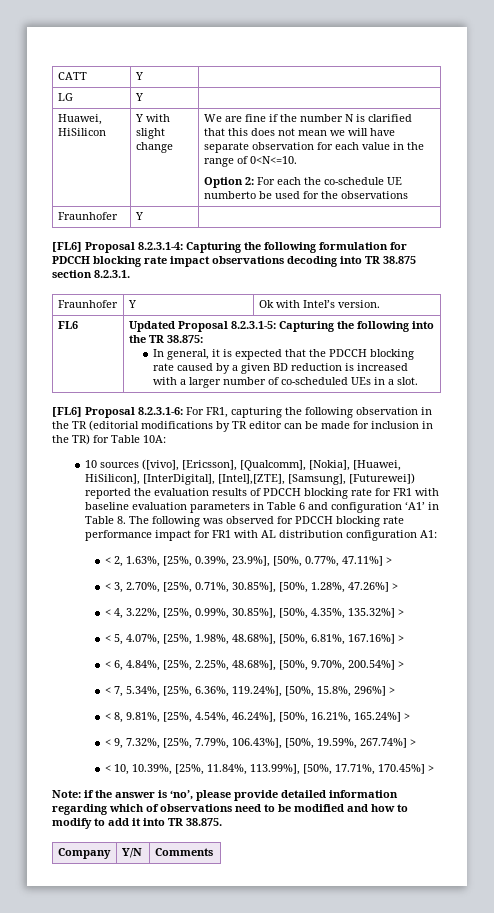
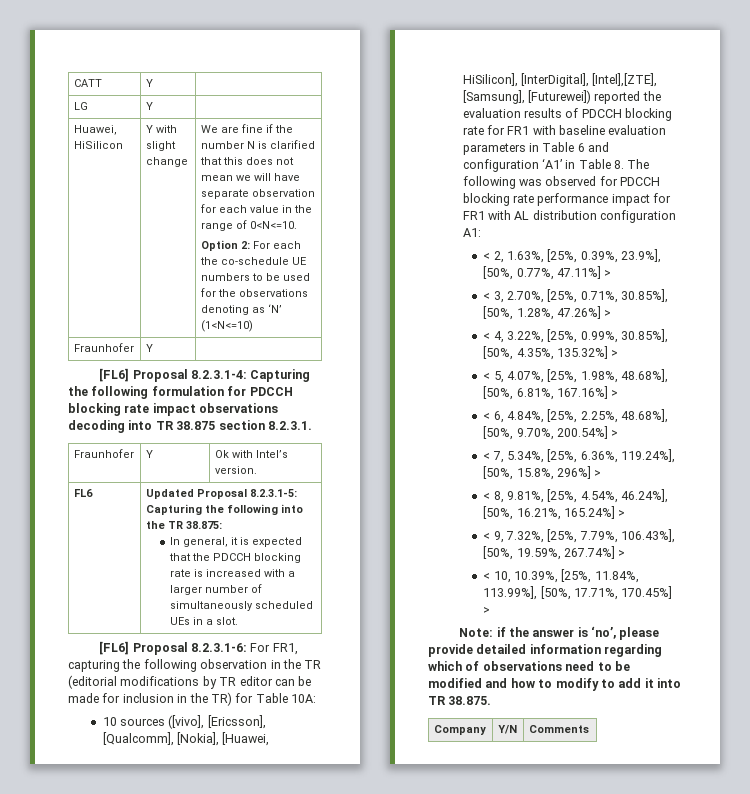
[203,191,256,199] numberto -> [200,273,263,281] numbers to
(408, 195) none -> [200,304,282,315] [200,320,253,332] denoting as ‘N’ (1<N<=10)
[177,363,343,374] caused by a given BD reduction -> (192, 573) none
[281,377,349,385] co-scheduled -> [170,601,314,611] simultaneously scheduled

